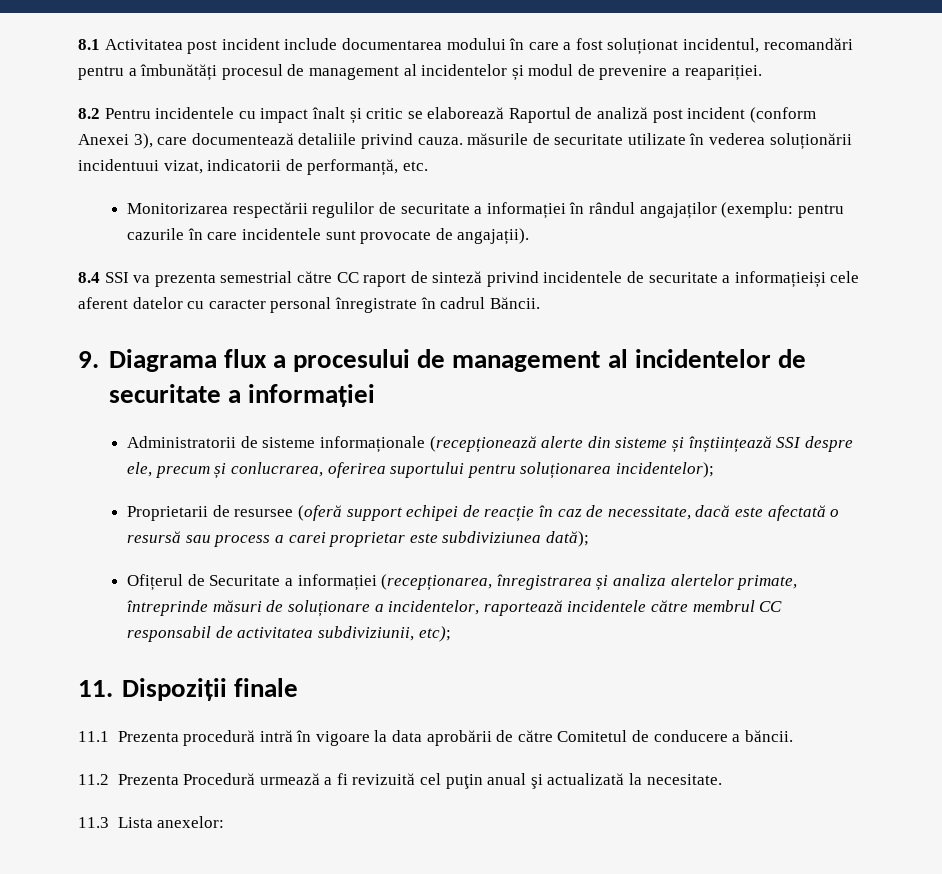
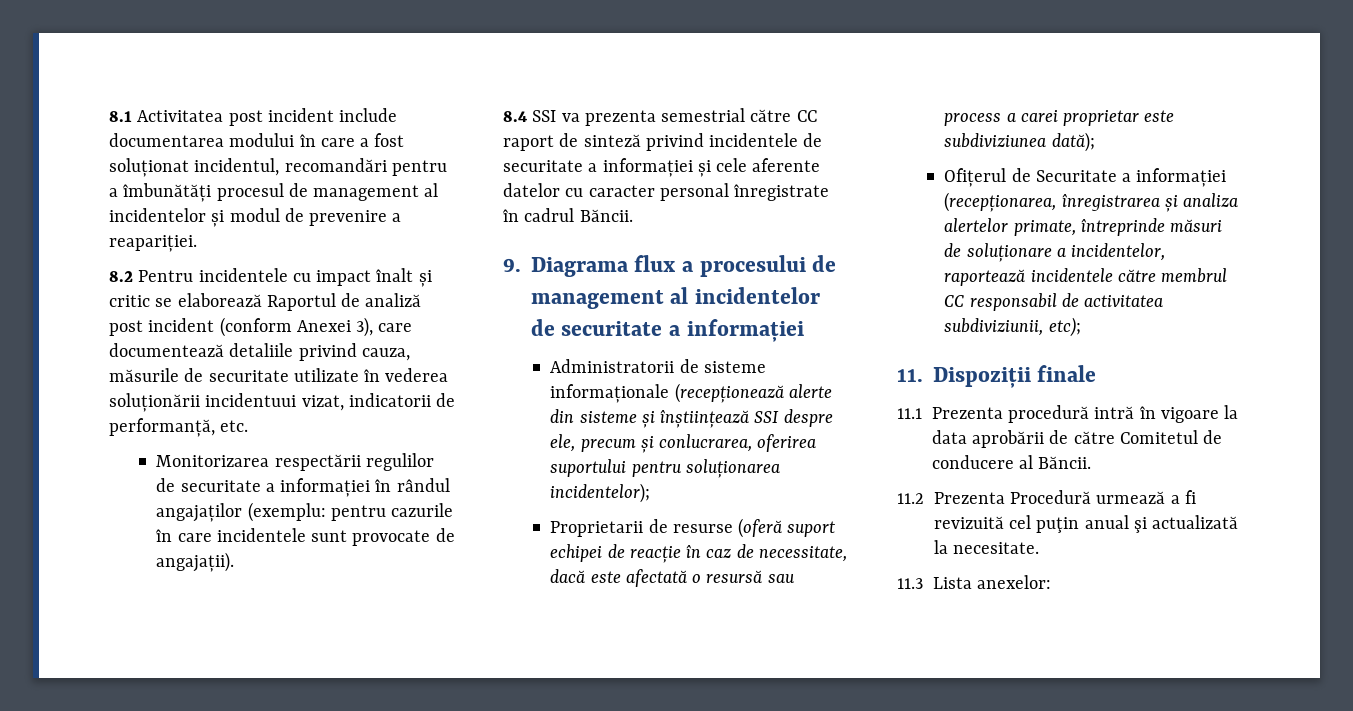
[417,137,463,145] cauza. -> [361,348,410,361] cauza,
[734,271,860,288] [78,297,128,309] informațieiși cele aferent -> [602,158,821,177] informației și cele aferente
[234,505,403,521] resursee (oferă support -> [672,518,836,538] resurse (oferă suport
[732,730,793,742] a băncii. -> [1019,455,1092,469] al Băncii.

